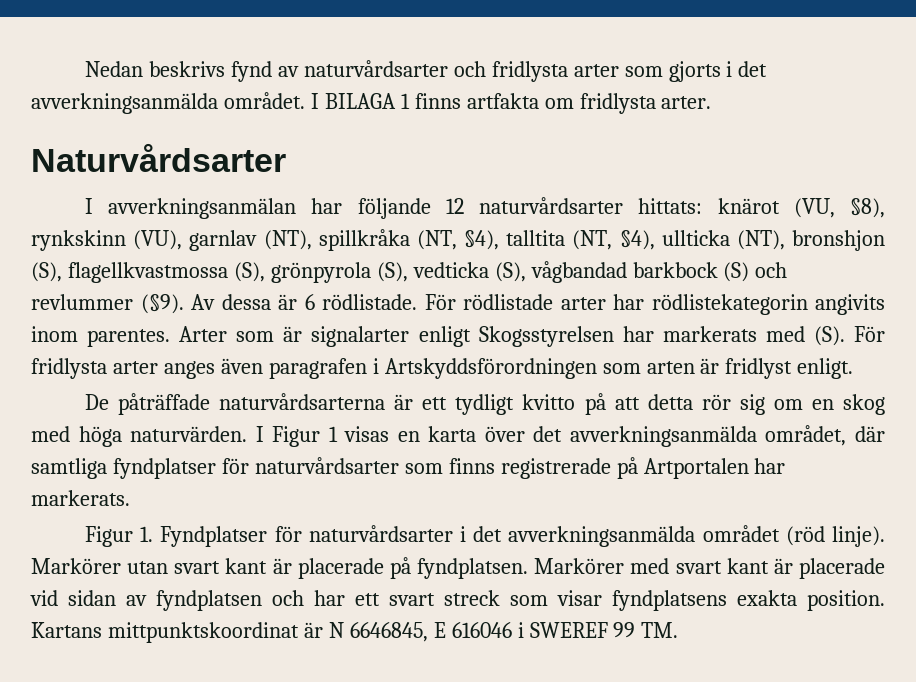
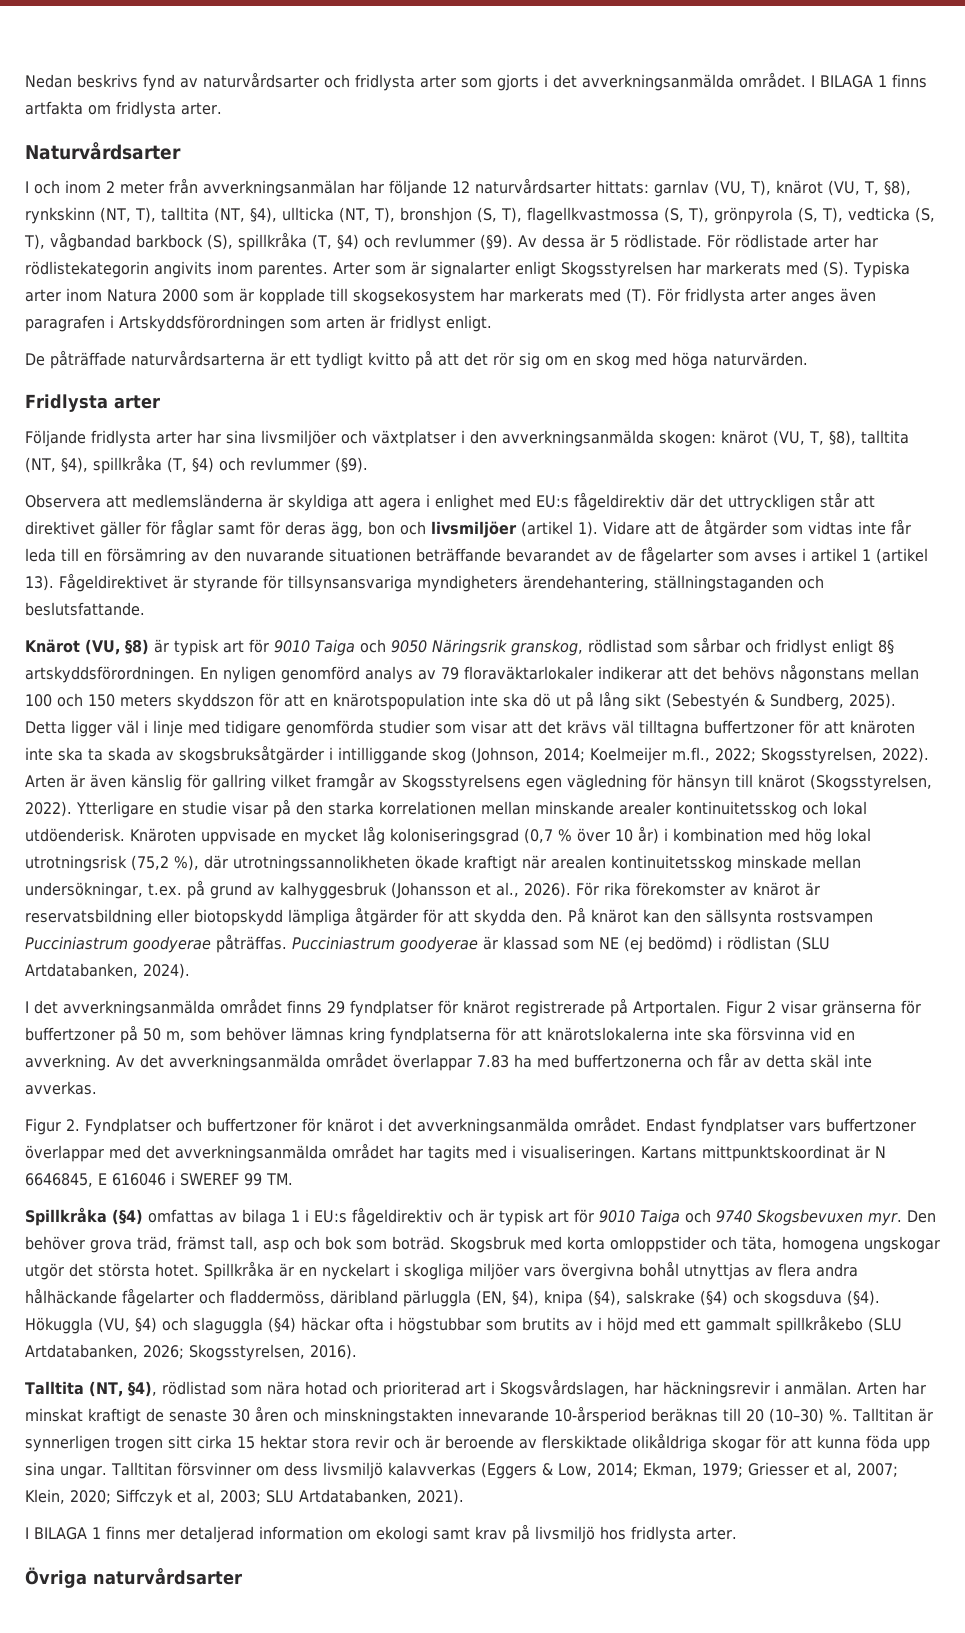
(94, 206) none -> [34,178,198,194] och inom 2 meter från
[717,198,835,218] knärot (VU, -> [654,180,879,197] garnlav (VU, T), knärot (VU, T,
[133,229,885,251] [31,261,750,283] (VU), garnlav (NT), spillkråka (NT, §4), talltita (NT, §4), ullticka (NT), bronshjon (S), flagellkvastmossa (S), grönpyrola (S), vedticka (S), vågbandad barkbock (S) -> [100,207,935,224] [24,232,359,251] (NT, T), talltita (NT, §4), ullticka (NT, T), bronshjon (S, T), flagellkvastmossa (S, T), grönpyrola (S, T), vedticka (S, T), vågbandad barkbock (S), spillkråka (T, §4)
[304,294,315,310] 6 -> [609,235,619,248] 5
(845, 336) none -> [853,261,910,278] [25,288,652,305] Typiska arter inom Natura 2000 som är kopplade till skogsekosystem har markerats med (T).
[647,394,693,410] detta -> [464,352,488,366] det
[255,425,886,447] [31,457,786,479] [31,490,130,506] [85,525,885,547] [31,557,886,579] [30,590,885,611] I Figur 1 visas en karta över det avverkningsanmälda området, där samtliga fyndplatser för naturvårdsarter som finns registrerade på Artportalen har markerats. // Figur 1. Fyndplatser för naturvårdsarter i det avverkningsanmälda området (röd linje). Markörer utan svart kant är placerade på fyndplatsen. Markörer med svart kant är placerade vid sidan av fyndplatsen och har ett svart streck som visar fyndplatsens exakta position. -> [25,394,160,412] [25,430,909,447] [25,455,368,474] [25,492,875,511] [25,519,911,538] [25,546,928,565] [25,573,824,592] [25,602,145,616] [25,637,894,656] [25,664,919,683] [25,691,896,710] [25,720,915,737] [25,745,929,764] [25,772,932,791] [25,799,867,818] [25,826,871,845] [25,855,861,872] [25,880,820,899] [25,907,873,926] [25,934,830,953] [25,963,190,979] [25,998,921,1017] [25,1025,855,1044] [25,1052,872,1071] [25,1081,97,1095] [25,1116,916,1135] [25,1143,636,1162] // Fridlysta arter // Följande fridlysta arter har sina livsmiljöer och växtplatser i den avverkningsanmälda skogen: knärot (VU, T, §8), talltita (NT, §4), spillkråka (T, §4) och revlummer (§9). // Observera att medlemsländerna är skyldiga att agera i enlighet med EU:s fågeldirektiv där det uttryckligen står att direktivet gäller för fåglar samt för deras ägg, bon och livsmiljöer (artikel 1). Vidare att de åtgärder som vidtas inte får leda till en försämring av den nuvarande situationen beträffande bevarandet av de fågelarter som avses i artikel 1 (artikel 13). Fågeldirektivet är styrande för tillsynsansvariga myndigheters ärendehantering, ställningstaganden och beslutsfattande. // Knärot (VU, §8) är typisk art för 9010 Taiga och 9050 Näringsrik granskog, rödlistad som sårbar och fridlyst enligt 8§ artskyddsförordningen. En nyligen genomförd analys av 79 floraväktarlokaler indikerar att det behövs någonstans mellan 100 och 150 meters skyddszon för att en knärotspopulation inte ska dö ut på lång sikt (Sebestyén & Sundberg, 2025). Detta ligger väl i linje med tidigare genomförda studier som visar att det krävs väl tilltagna buffertzoner för att knäroten inte ska ta skada av skogsbruksåtgärder i intilliggande skog (Johnson, 2014; Koelmeijer m.fl., 2022; Skogsstyrelsen, 2022). Arten är även känslig för gallring vilket framgår av Skogsstyrelsens egen vägledning för hänsyn till knärot (Skogsstyrelsen, 2022). Ytterligare en studie visar på den starka korrelationen mellan minskande arealer kontinuitetsskog och lokal utdöenderisk. Knäroten uppvisade en mycket låg koloniseringsgrad (0,7 % över 10 år) i kombination med hög lokal utrotningsrisk (75,2 %), där utrotningssannolikheten ökade kraftigt när arealen kontinuitetsskog minskade mellan undersökningar, t.ex. på grund av kalhyggesbruk (Johansson et al., 2026). För rika förekomster av knärot är reservatsbildning eller biotopskydd lämpliga åtgärder för att skydda den. På knärot kan den sällsynta rostsvampen Pucciniastrum goodyerae påträffas. Pucciniastrum goodyerae är klassad som NE (ej bedömd) i rödlistan (SLU Artdatabanken, 2024). // I det avverkningsanmälda området finns 29 fyndplatser för knärot registrerade på Artportalen. Figur 2 visar gränserna för buffertzoner på 50 m, som behöver lämnas kring fyndplatserna för att knärotslokalerna inte ska försvinna vid en avverkning. Av det avverkningsanmälda området överlappar 7.83 ha med buffertzonerna och får av detta skäl inte avverkas. // Figur 2. Fyndplatser och buffertzoner för knärot i det avverkningsanmälda området. Endast fyndplatser vars buffertzoner överlappar med det avverkningsanmälda området har tagits med i visualiseringen.
(679, 630) none -> [25,1207,936,1226] [25,1236,940,1253] [25,1261,858,1280] [25,1288,880,1307] [25,1315,902,1334] [25,1344,357,1361] [25,1379,926,1398] [25,1406,933,1425] [25,1433,930,1452] [25,1462,898,1479] [25,1489,464,1506] [25,1524,737,1543] [25,1567,242,1588] // Spillkråka (§4) omfattas av bilaga 1 i EU:s fågeldirektiv och är typisk art för 9010 Taiga och 9740 Skogsbevuxen myr. Den behöver grova träd, främst tall, asp och bok som boträd. Skogsbruk med korta omloppstider och täta, homogena ungskogar utgör det största hotet. Spillkråka är en nyckelart i skogliga miljöer vars övergivna bohål utnyttjas av flera andra hålhäckande fågelarter och fladdermöss, däribland pärluggla (EN, §4), knipa (§4), salskrake (§4) och skogsduva (§4). Hökuggla (VU, §4) och slaguggla (§4) häckar ofta i högstubbar som brutits av i höjd med ett gammalt spillkråkebo (SLU Artdatabanken, 2026; Skogsstyrelsen, 2016). // Talltita (NT, §4), rödlistad som nära hotad och prioriterad art i Skogsvårdslagen, har häckningsrevir i anmälan. Arten har minskat kraftigt de senaste 30 åren och minskningstakten innevarande 10-årsperiod beräknas till 20 (10–30) %. Talltitan är synnerligen trogen sitt cirka 15 hektar stora revir och är beroende av flerskiktade olikåldriga skogar för att kunna föda upp sina ungar. Talltitan försvinner om dess livsmiljö kalavverkas (Eggers & Low, 2014; Ekman, 1979; Griesser et al, 2007; Klein, 2020; Siffczyk et al, 2003; SLU Artdatabanken, 2021). // I BILAGA 1 finns mer detaljerad information om ekologi samt krav på livsmiljö hos fridlysta arter. // Övriga naturvårdsarter

